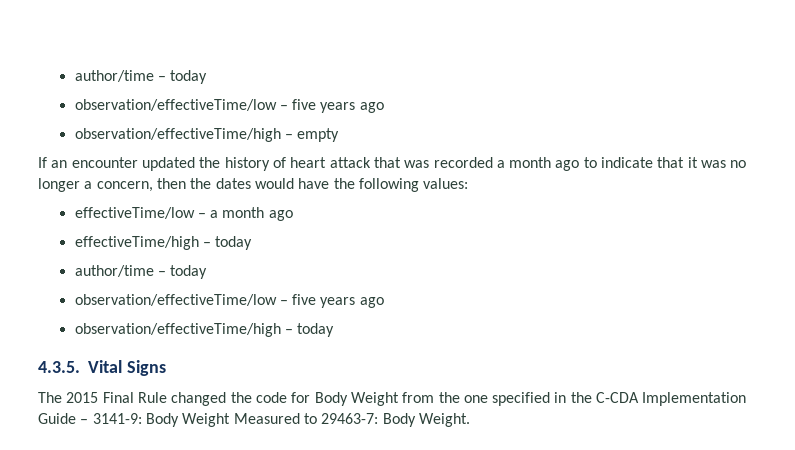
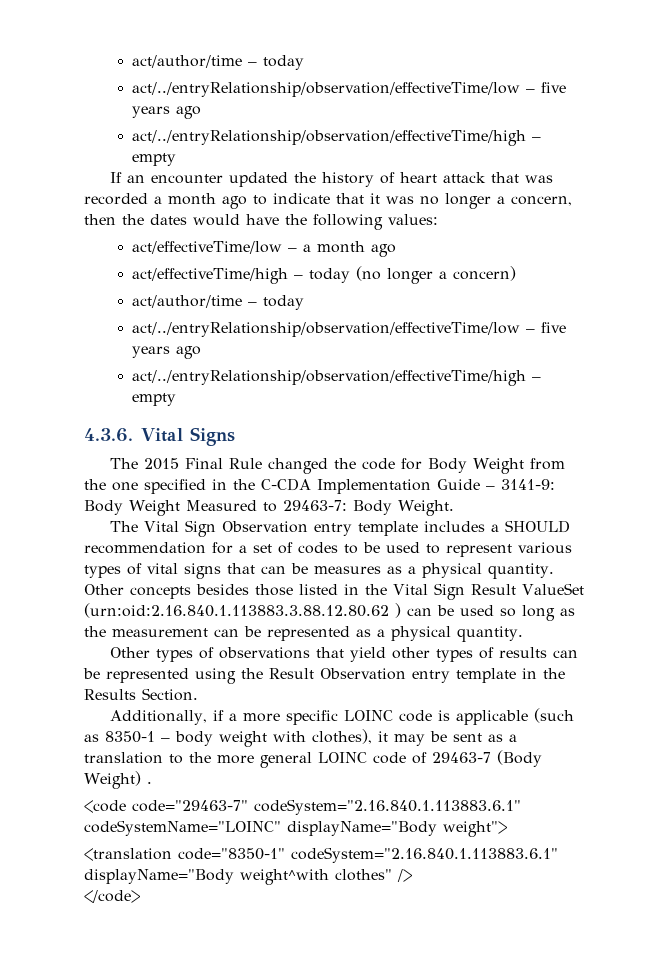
[74,70,208,84] [74,99,384,113] [74,128,281,142] author/time – today // observation/effectiveTime/low – five years ago // observation/effectiveTime/high -> [132,55,305,70] [132,82,567,97] [132,106,202,119] [132,130,527,146] act/author/time – today // act/../entryRelationship/observation/effectiveTime/low – five years ago // act/../entryRelationship/observation/effectiveTime/high
[74,207,195,219] effectiveTime/low -> [132,241,283,254] act/effectiveTime/low
[74,236,253,250] [74,265,208,279] [74,294,384,308] [74,323,335,337] [38,361,80,373] effectiveTime/high – today // author/time – today // observation/effectiveTime/low – five years ago // observation/effectiveTime/high – today // 4.3.5. -> [132,266,517,284] [132,295,305,310] [132,322,567,337] [132,346,202,359] [132,370,542,386] [132,393,177,406] [84,428,133,442] act/effectiveTime/high – today (no longer a concern) // act/author/time – today // act/../entryRelationship/observation/effectiveTime/low – five years ago // act/../entryRelationship/observation/effectiveTime/high – empty // 4.3.6.
(470, 420) none -> [110,520,571,537] [84,542,572,557] [84,563,554,579] [84,583,584,600] [84,603,575,621] [84,626,523,642] [110,647,579,662] [83,668,565,684] [84,688,198,701] [110,708,575,725] [84,729,517,747] [84,750,542,768] [84,771,152,789] [84,799,521,815] [84,820,507,837] [84,847,558,863] [84,869,412,885] [84,890,140,903] // The Vital Sign Observation entry template includes a SHOULD recommendation for a set of codes to be used to represent various types of vital signs that can be measures as a physical quantity. Other concepts besides those listed in the Vital Sign Result ValueSet (urn:oid:2.16.840.1.113883.3.88.12.80.62 ) can be used so long as the measurement can be represented as a physical quantity. // Other types of observations that yield other types of results can be represented using the Result Observation entry template in the Results Section. // Additionally, if a more specific LOINC code is applicable (such as 8350-1 – body weight with clothes), it may be sent as a translation to the more general LOINC code of 29463-7 (Body Weight) . // <code code="29463-7" codeSystem="2.16.840.1.113883.6.1" codeSystemName="LOINC" displayName="Body weight"> // <translation code="8350-1" codeSystem="2.16.840.1.113883.6.1" displayName="Body weight^with clothes" /> // </code>

